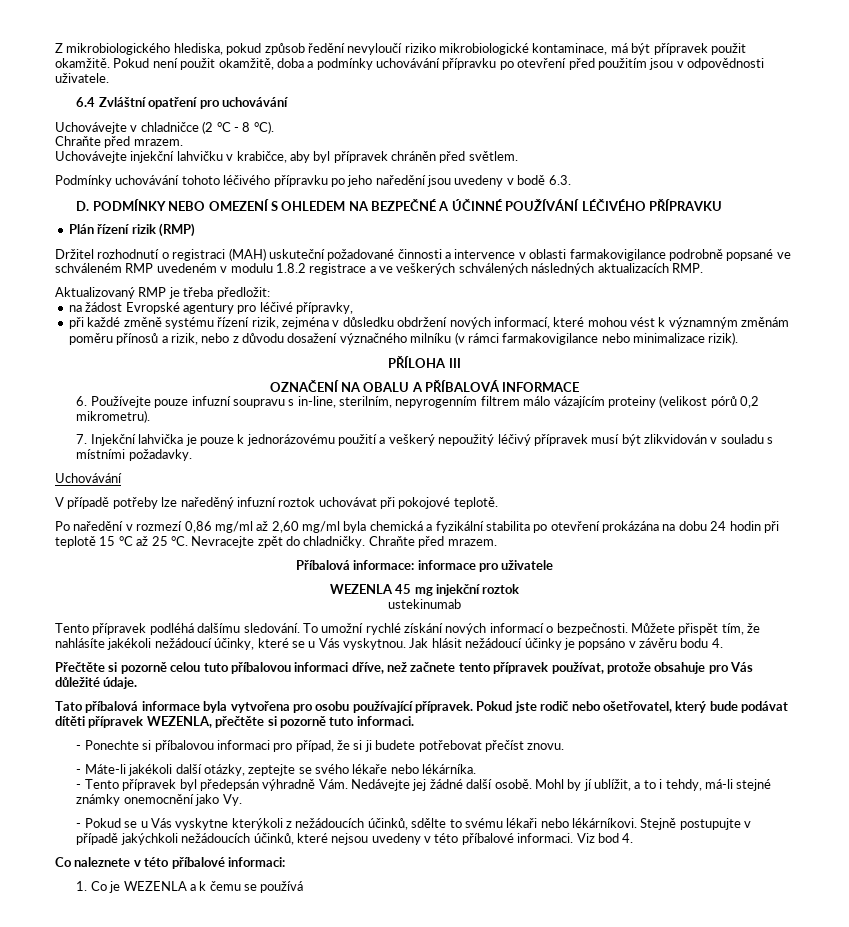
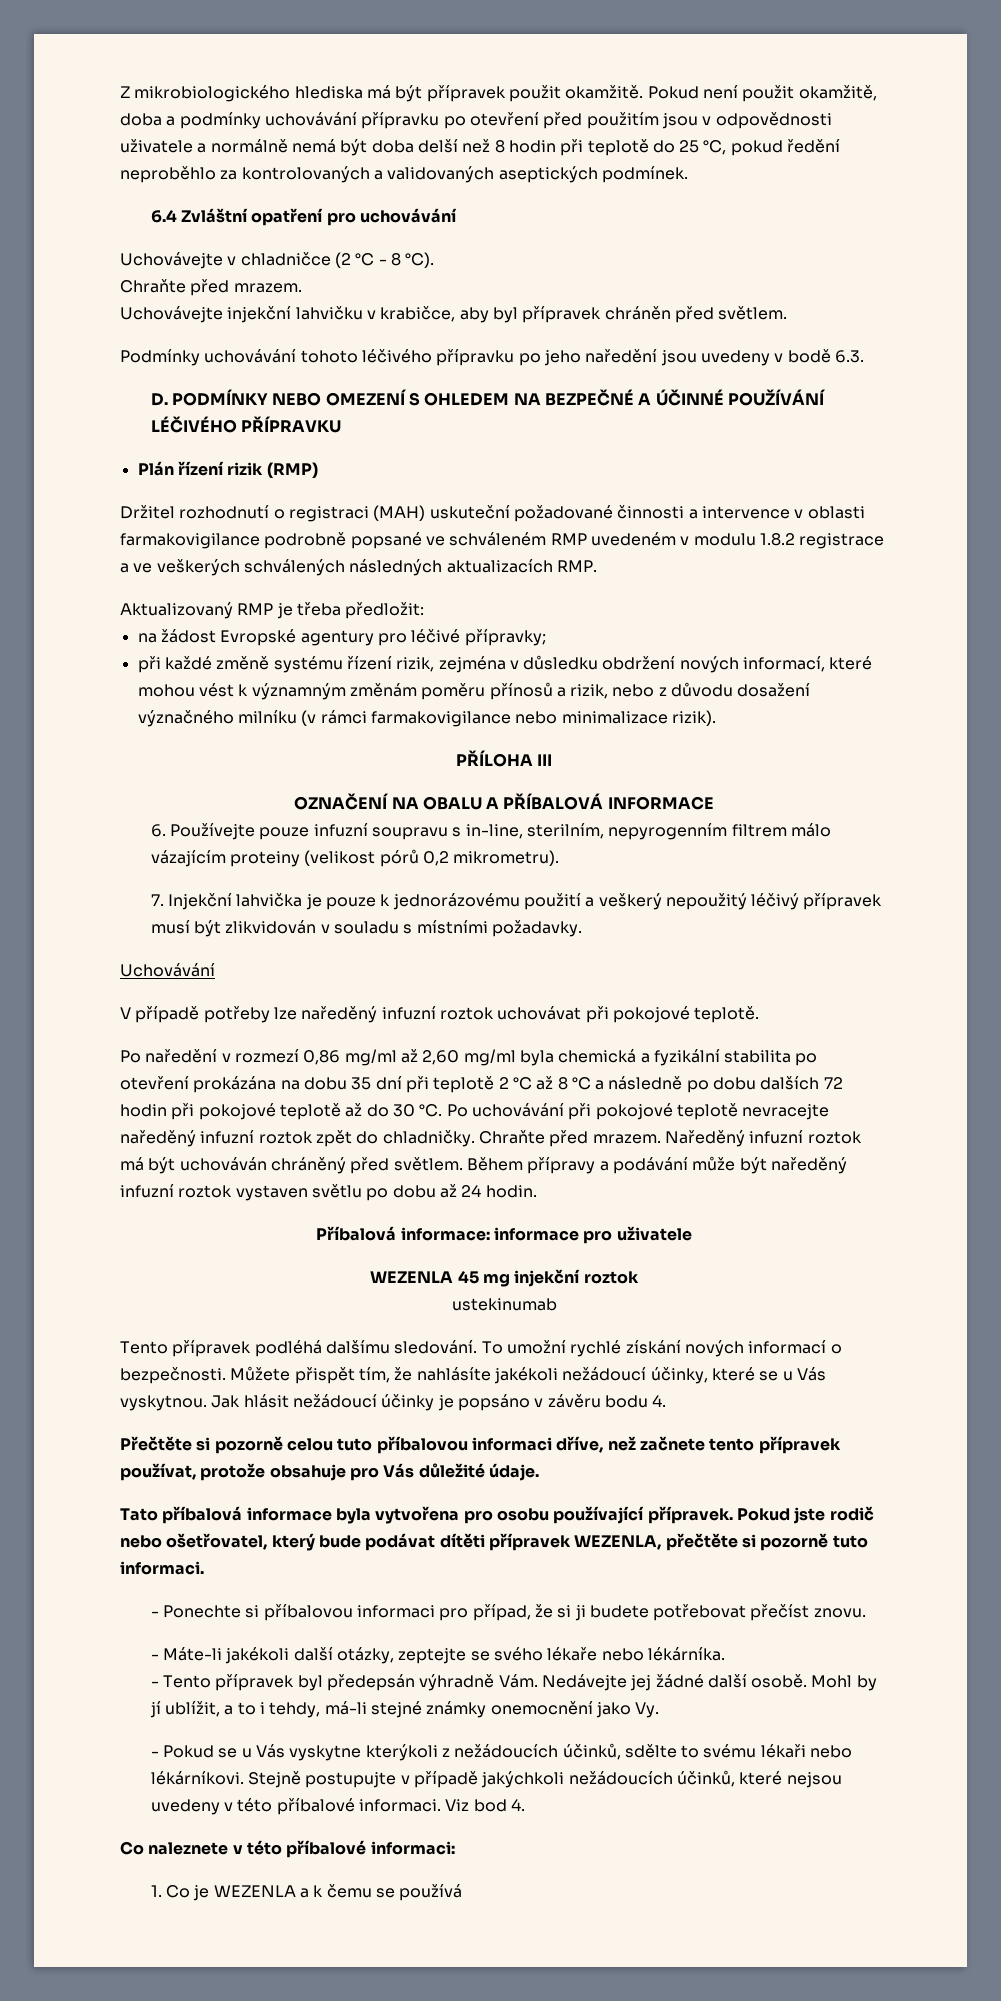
[173,43,608,55] hlediska, pokud způsob ředění nevyloučí riziko mikrobiologické kontaminace, -> [294,86,363,99] hlediska
[55,73,109,83] uživatele. -> [120,139,841,156] [120,166,688,183] uživatele a normálně nemá být doba delší než 8 hodin při teplotě do 25 °C, pokud ředění neproběhlo za kontrolovaných a validovaných aseptických podmínek.
[296,302,353,314] přípravky, -> [464,629,546,646] přípravky;
[710,521,779,533] [55,536,255,548] 24 hodin při teplotě 15 °C až 25 °C. Nevracejte -> [351,1076,843,1093] [120,1103,830,1120] [120,1130,313,1147] 35 dní při teplotě 2 °C až 8 °C a následně po dobu dalších 72 hodin při pokojové teplotě až do 30 °C. Po uchovávání při pokojové teplotě nevracejte naředěný infuzní roztok
(497, 542) none -> [664,1130,862,1147] [120,1156,847,1174] [120,1184,537,1201] Naředěný infuzní roztok má být uchováván chráněný před světlem. Během přípravy a podávání může být naředěný infuzní roztok vystaven světlu po dobu až 24 hodin.

